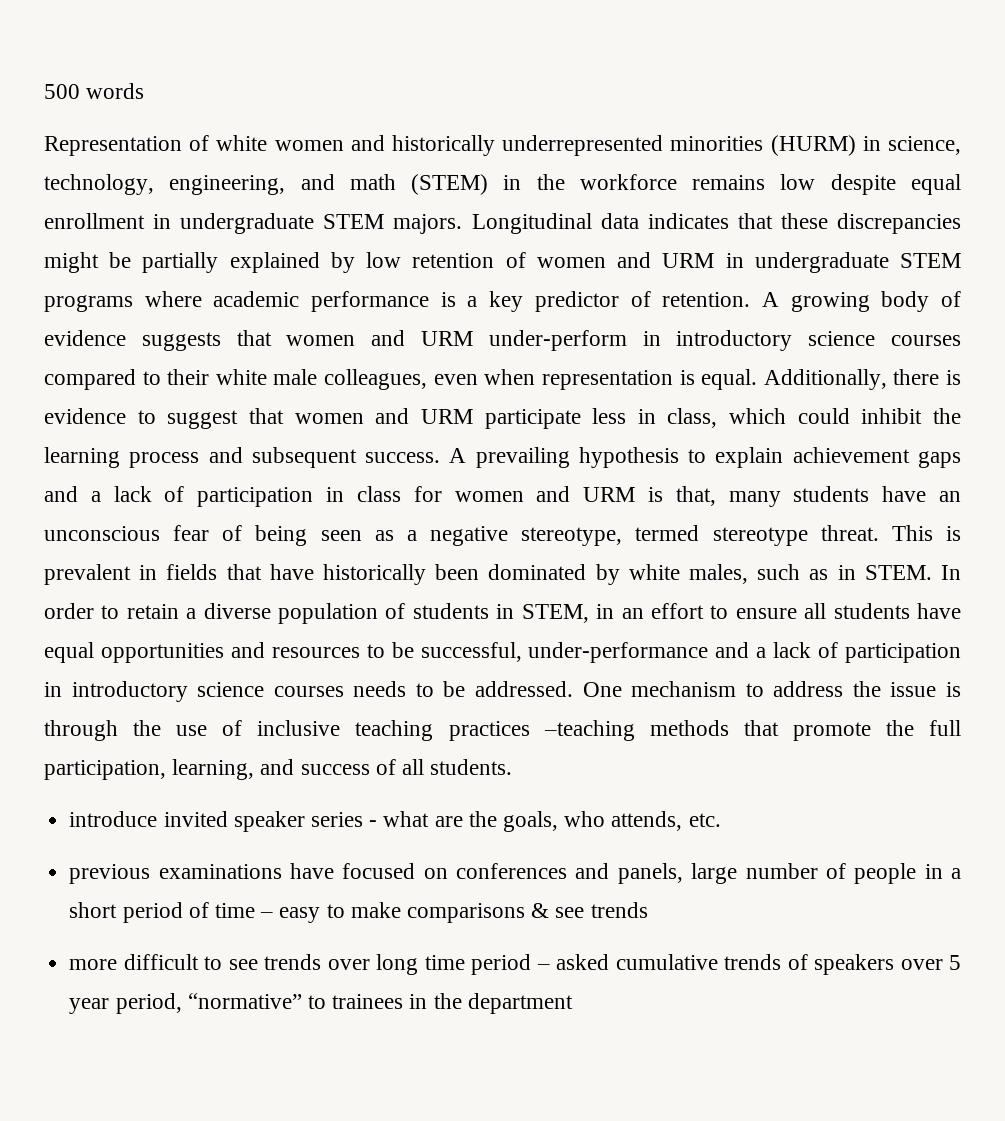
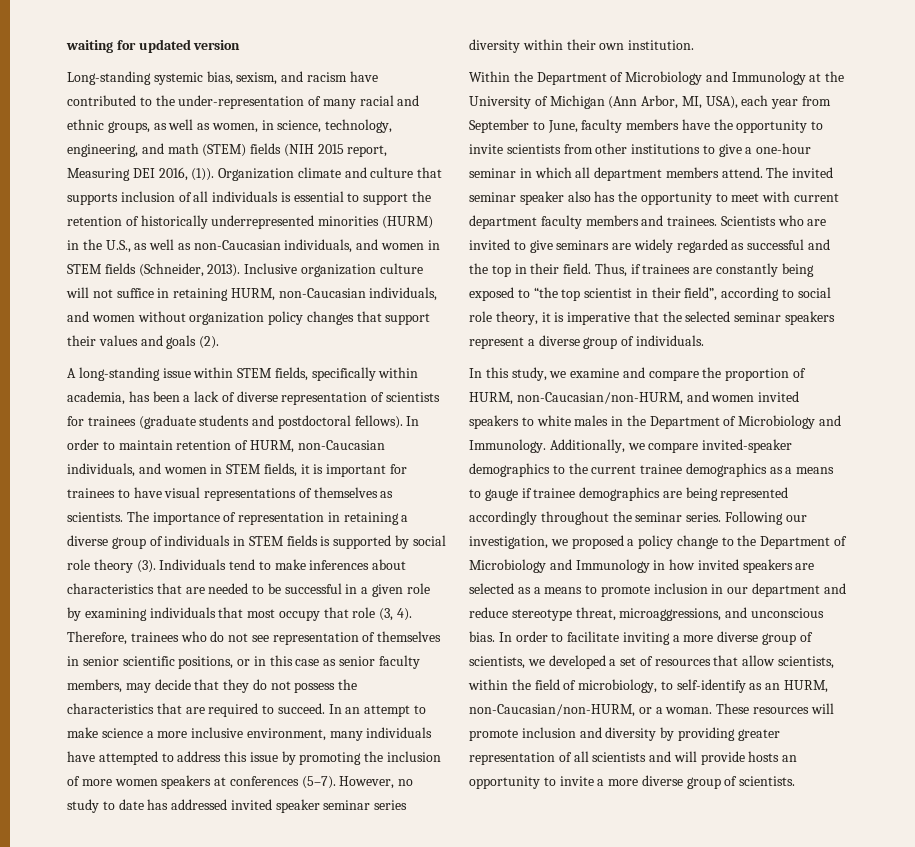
[44,83,145,99] [44,135,856,156] 500 words // Representation of white women and historically underrepresented minorities (HURM) -> [66,39,241,53] [67,71,378,85] [67,95,420,109] [67,119,258,133] waiting for updated version // Long-standing systemic bias, sexism, and racism have contributed to the under-representation of many racial and ethnic groups, as well as women,
[503,174,961,195] [44,213,962,234] [44,252,962,273] [44,291,962,312] [44,330,961,351] [44,369,962,390] [44,408,961,429] [44,447,961,468] [44,486,961,507] [44,525,961,546] [44,564,962,585] [44,603,961,624] [44,642,961,663] [44,681,961,702] [44,720,962,741] [44,759,513,780] [69,811,721,832] [69,863,961,884] [69,902,648,923] [69,954,962,975] [69,993,573,1014] in the workforce remains low despite equal enrollment in undergraduate STEM majors. Longitudinal data indicates that these discrepancies might be partially explained by low retention of women and URM in undergraduate STEM programs where academic performance is a key predictor of retention. A growing body of evidence suggests that women and URM under-perform in introductory science courses compared to their white male colleagues, even when representation is equal. Additionally, there is evidence to suggest that women and URM participate less in class, which could inhibit the learning process and subsequent success. A prevailing hypothesis to explain achievement gaps and a lack of participation in class for women and URM is that, many students have an unconscious fear of being seen as a negative stereotype, termed stereotype threat. This is prevalent in fields that have historically been dominated by white males, such as in STEM. In order to retain a diverse population of students in STEM, in an effort to ensure all students have equal opportunities and resources to be successful, under-performance and a lack of participation in introductory science courses needs to be addressed. One mechanism to address the issue is through the use of inclusive teaching practices –teaching methods that promote the full participation, learning, and success of all students. // introduce invited speaker series - what are the goals, who attends, etc. // previous examinations have focused on conferences and panels, large number of people in a short period of time – easy to make comparisons & see trends // more difficult to see trends over long time period – asked cumulative trends of speakers over 5 year period, “normative” to trainees in the department -> [250,143,388,157] [67,167,443,181] [67,191,432,205] [67,215,433,229] [67,239,440,253] [67,263,423,277] [66,287,438,301] [67,311,431,325] [67,335,220,349] [67,367,419,381] [67,391,441,405] [67,415,420,429] [67,439,385,453] [67,463,408,477] [67,487,394,501] [67,511,409,525] [67,535,446,549] [67,559,407,573] [67,583,430,597] [67,607,413,621] [67,631,442,645] [67,655,420,669] [67,679,358,693] [67,703,427,717] [67,727,433,741] [67,751,442,765] [67,775,414,789] [67,799,408,813] [469,39,695,53] [469,71,845,85] [469,95,832,109] [469,119,824,133] [469,143,812,157] [469,167,834,181] [469,191,840,205] [469,215,827,229] [469,239,831,253] [469,263,814,277] [469,287,831,301] [469,311,836,325] [469,335,704,349] [469,367,807,381] [469,391,800,405] [469,415,842,429] [469,439,793,453] [469,463,835,477] [469,487,789,501] [469,511,807,525] [469,535,848,549] [469,559,815,573] [469,583,846,597] [469,607,824,621] [469,631,813,645] [469,655,835,669] [468,679,829,693] [469,703,834,717] [469,727,780,741] [469,751,798,765] [469,775,796,789] fields (NIH 2015 report, Measuring DEI 2016, (1)). Organization climate and culture that supports inclusion of all individuals is essential to support the retention of historically underrepresented minorities (HURM) in the U.S., as well as non-Caucasian individuals, and women in STEM fields (Schneider, 2013). Inclusive organization culture will not suffice in retaining HURM, non-Caucasian individuals, and women without organization policy changes that support their values and goals (2). // A long-standing issue within STEM fields, specifically within academia, has been a lack of diverse representation of scientists for trainees (graduate students and postdoctoral fellows). In order to maintain retention of HURM, non-Caucasian individuals, and women in STEM fields, it is important for trainees to have visual representations of themselves as scientists. The importance of representation in retaining a diverse group of individuals in STEM fields is supported by social role theory (3). Individuals tend to make inferences about characteristics that are needed to be successful in a given role by examining individuals that most occupy that role (3, 4). Therefore, trainees who do not see representation of themselves in senior scientific positions, or in this case as senior faculty members, may decide that they do not possess the characteristics that are required to succeed. In an attempt to make science a more inclusive environment, many individuals have attempted to address this issue by promoting the inclusion of more women speakers at conferences (5–7). However, no study to date has addressed invited speaker seminar series diversity within their own institution. // Within the Department of Microbiology and Immunology at the University of Michigan (Ann Arbor, MI, USA), each year from September to June, faculty members have the opportunity to invite scientists from other institutions to give a one-hour seminar in which all department members attend. The invited seminar speaker also has the opportunity to meet with current department faculty members and trainees. Scientists who are invited to give seminars are widely regarded as successful and the top in their field. Thus, if trainees are constantly being exposed to “the top scientist in their field”, according to social role theory, it is imperative that the selected seminar speakers represent a diverse group of individuals. // In this study, we examine and compare the proportion of HURM, non-Caucasian/non-HURM, and women invited speakers to white males in the Department of Microbiology and Immunology. Additionally, we compare invited-speaker demographics to the current trainee demographics as a means to gauge if trainee demographics are being represented accordingly throughout the seminar series. Following our investigation, we proposed a policy change to the Department of Microbiology and Immunology in how invited speakers are selected as a means to promote inclusion in our department and reduce stereotype threat, microaggressions, and unconscious bias. In order to facilitate inviting a more diverse group of scientists, we developed a set of resources that allow scientists, within the field of microbiology, to self-identify as an HURM, non-Caucasian/non-HURM, or a woman. These resources will promote inclusion and diversity by providing greater representation of all scientists and will provide hosts an opportunity to invite a more diverse group of scientists.

